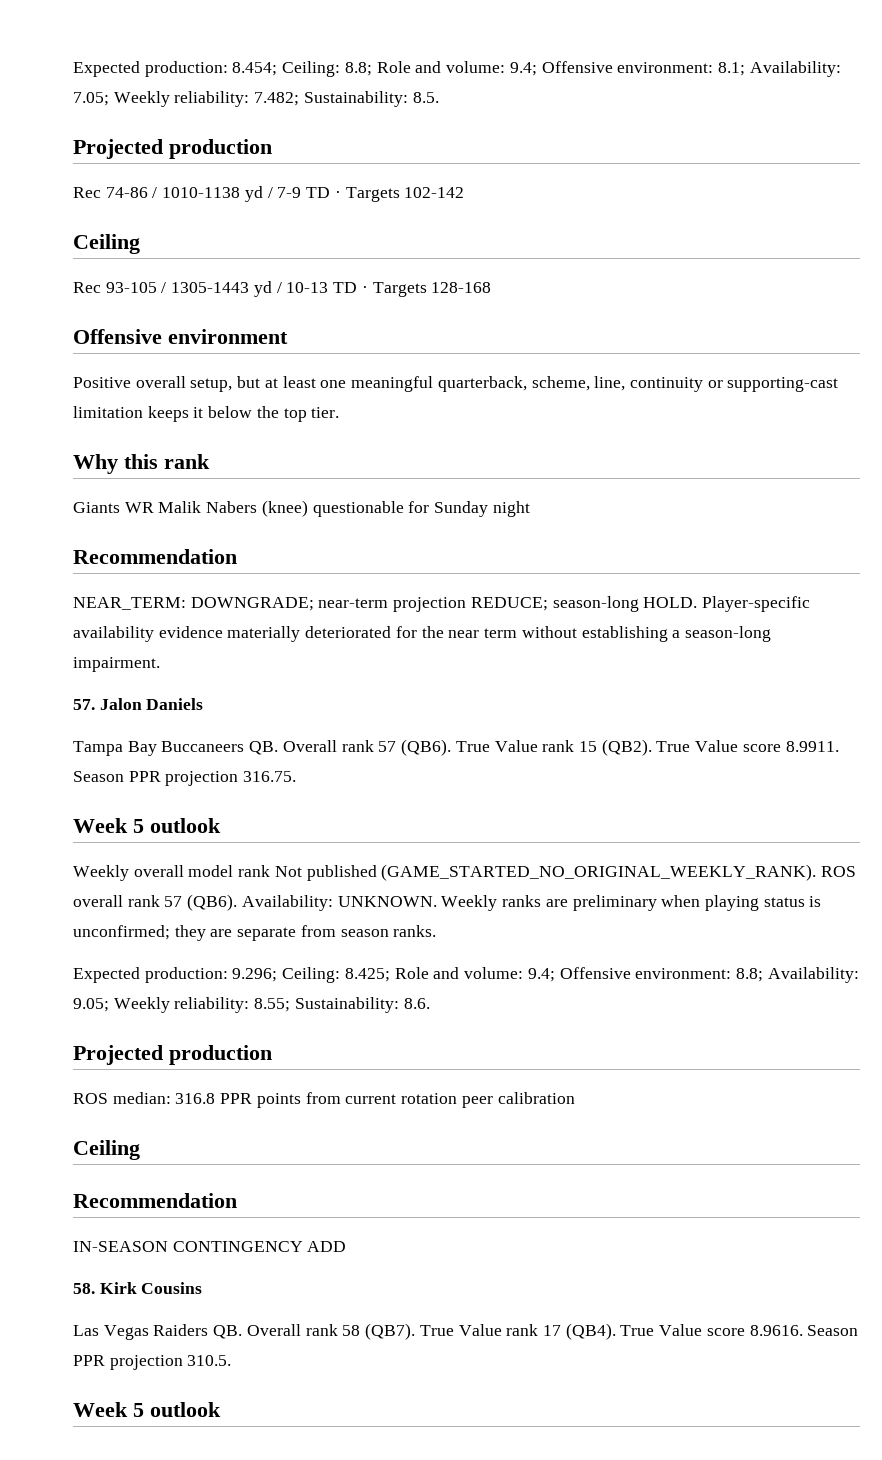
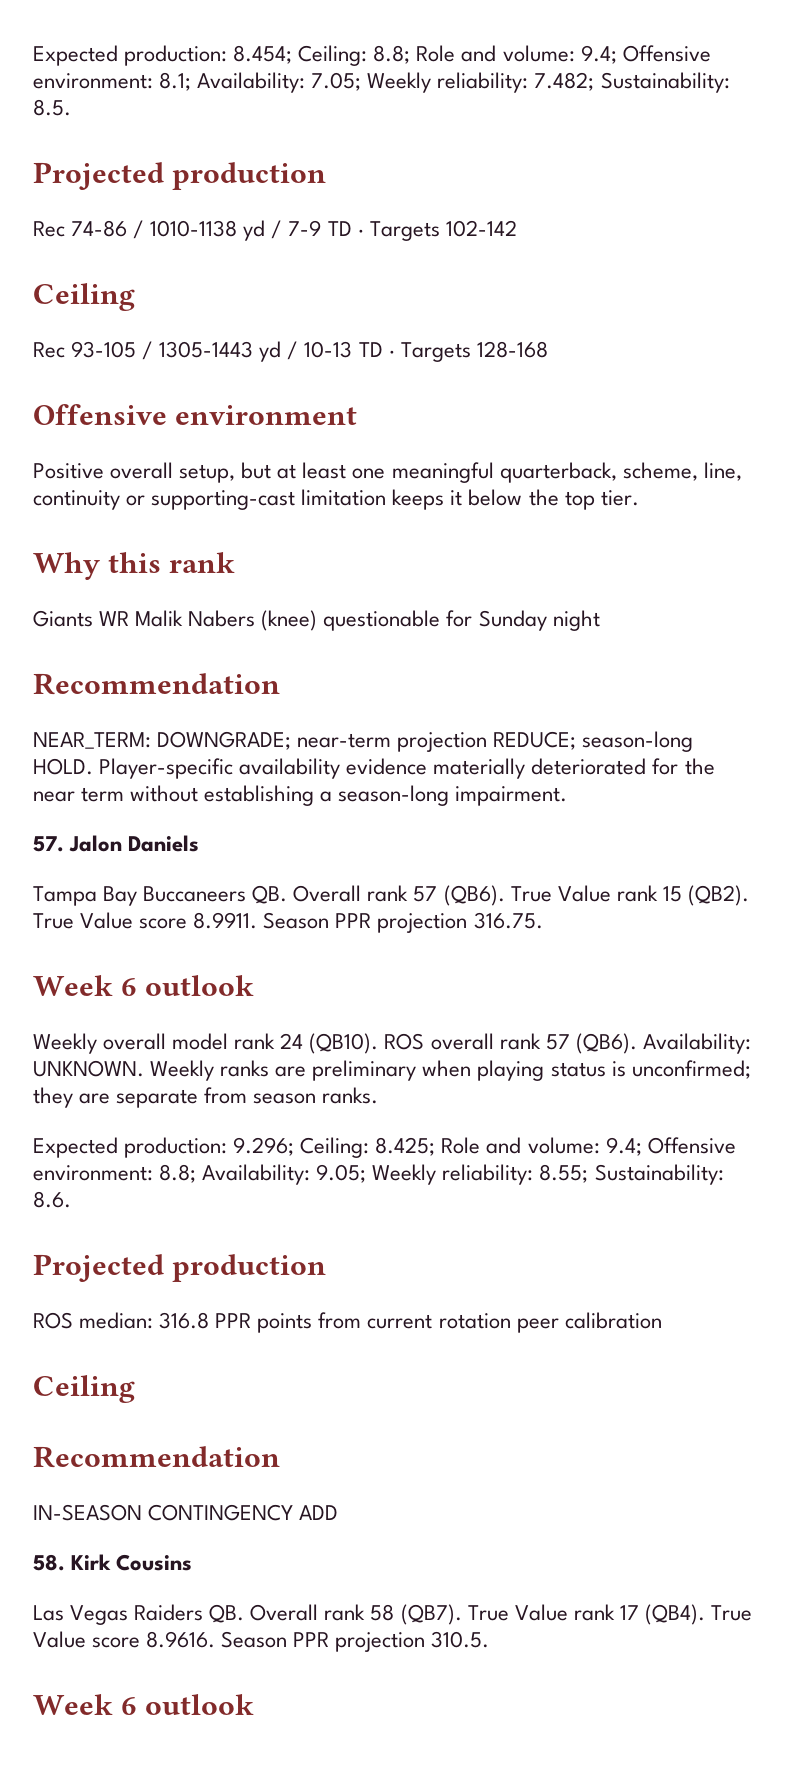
[133,819,144,833] 5 -> [121,978,138,996] 6
[274,864,817,881] Not published (GAME_STARTED_NO_ORIGINAL_WEEKLY_RANK). -> [280,1033,379,1054] 24 (QB10).
[133,1403,144,1417] 5 -> [121,1697,138,1715] 6

